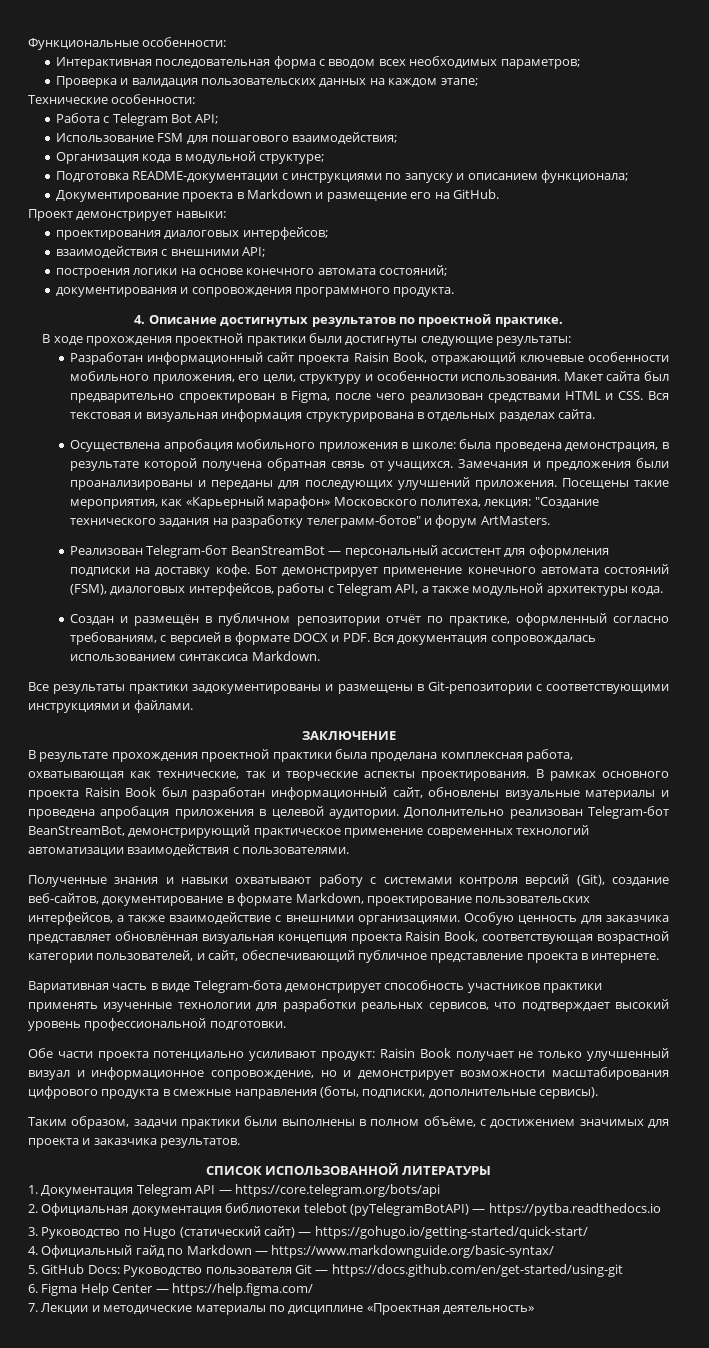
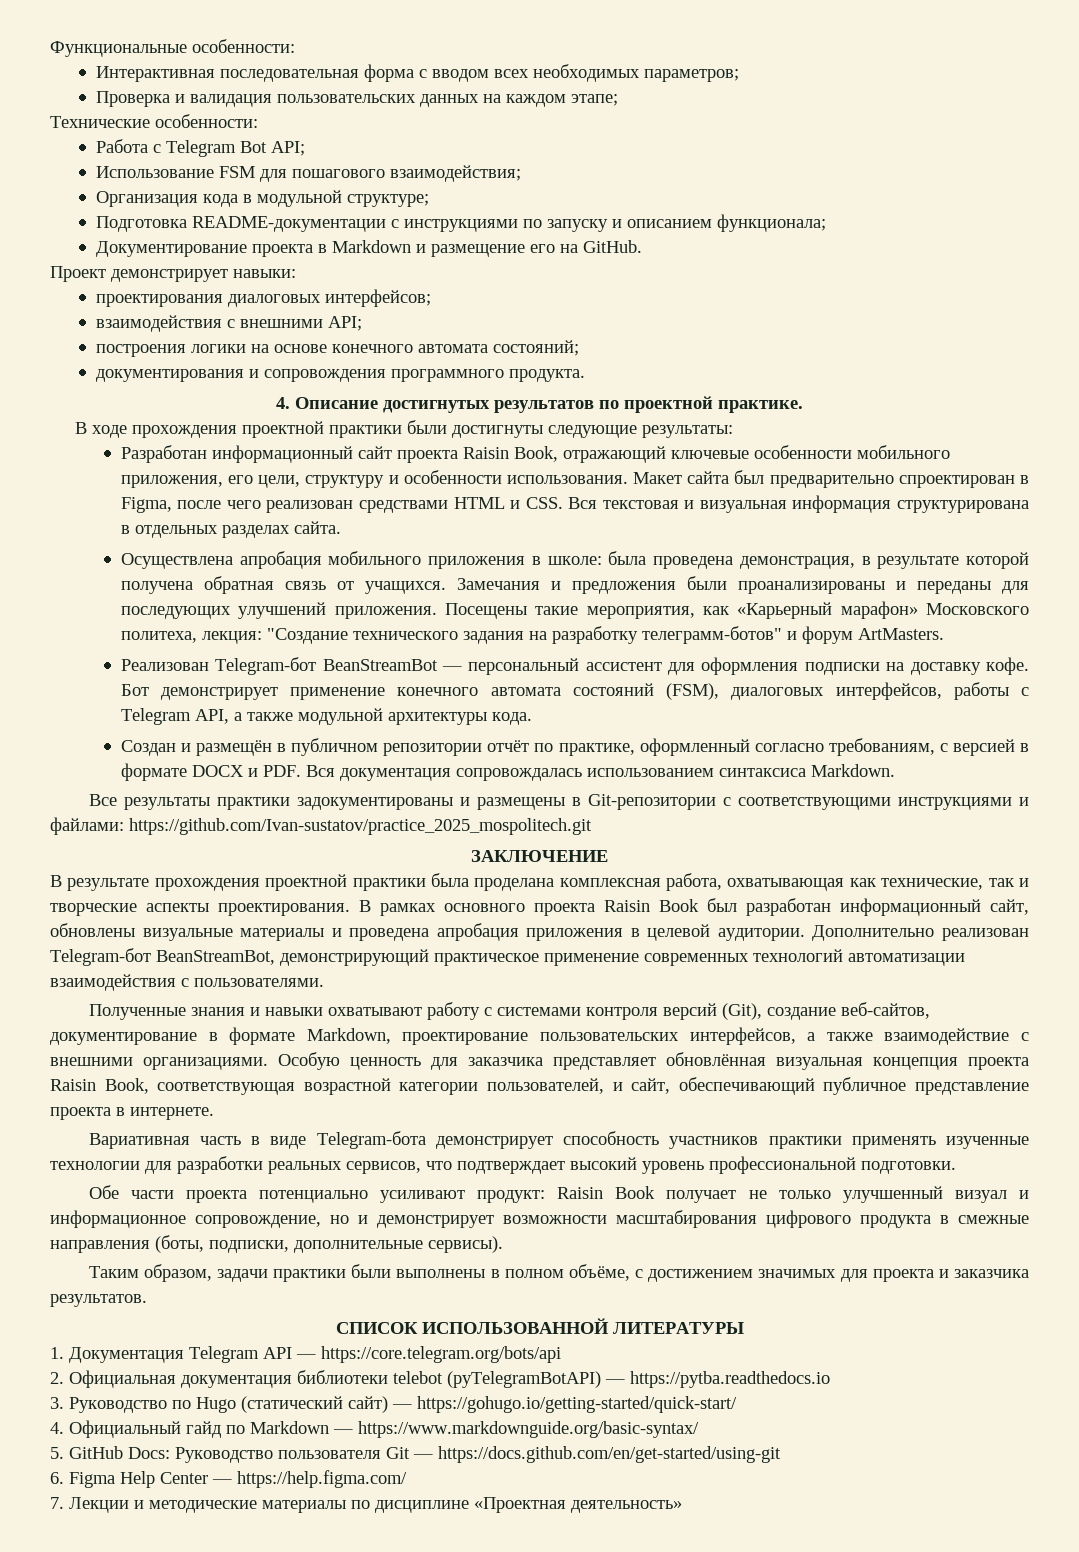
[133,700,193,713] файлами. -> [50,817,592,835] файлами: https://github.com/Ivan-sustatov/practice_2025_mospolitech.git

